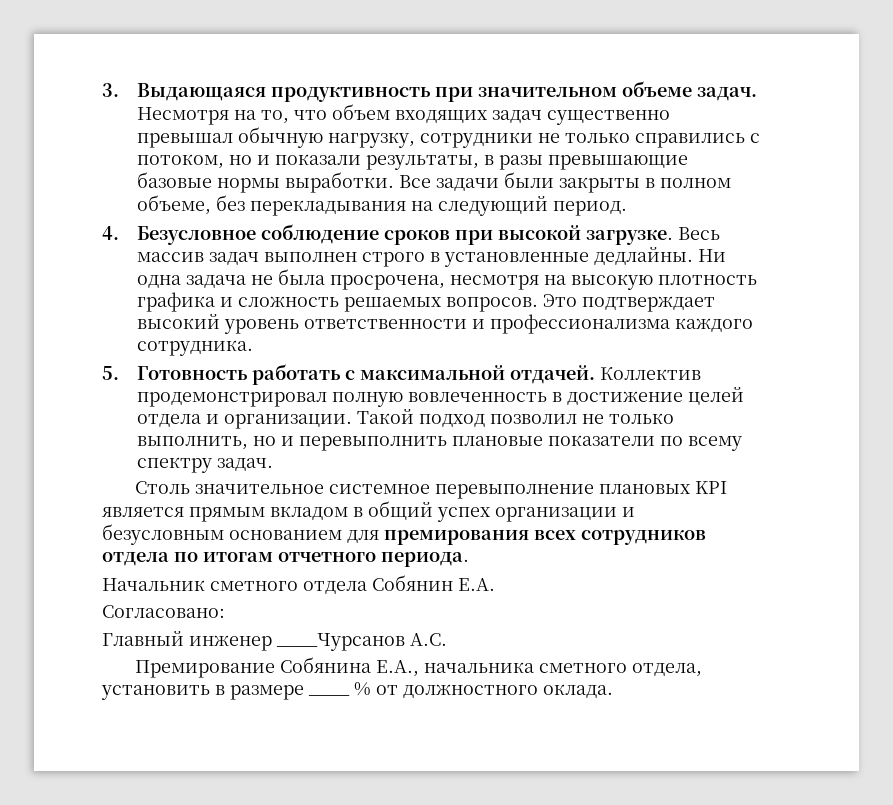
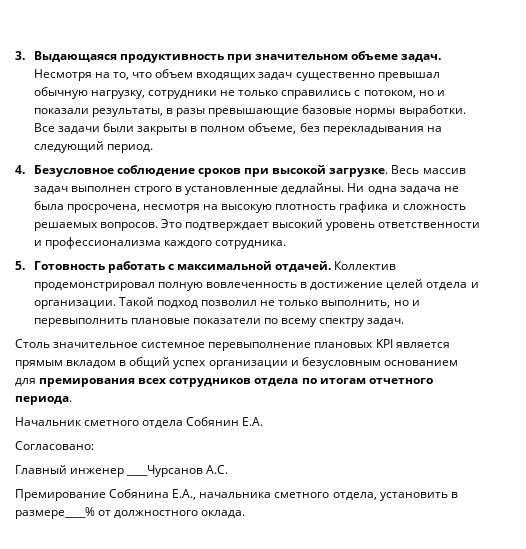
[230,682,371,700] размере ____ % -> [15,507,95,519] размере____%

